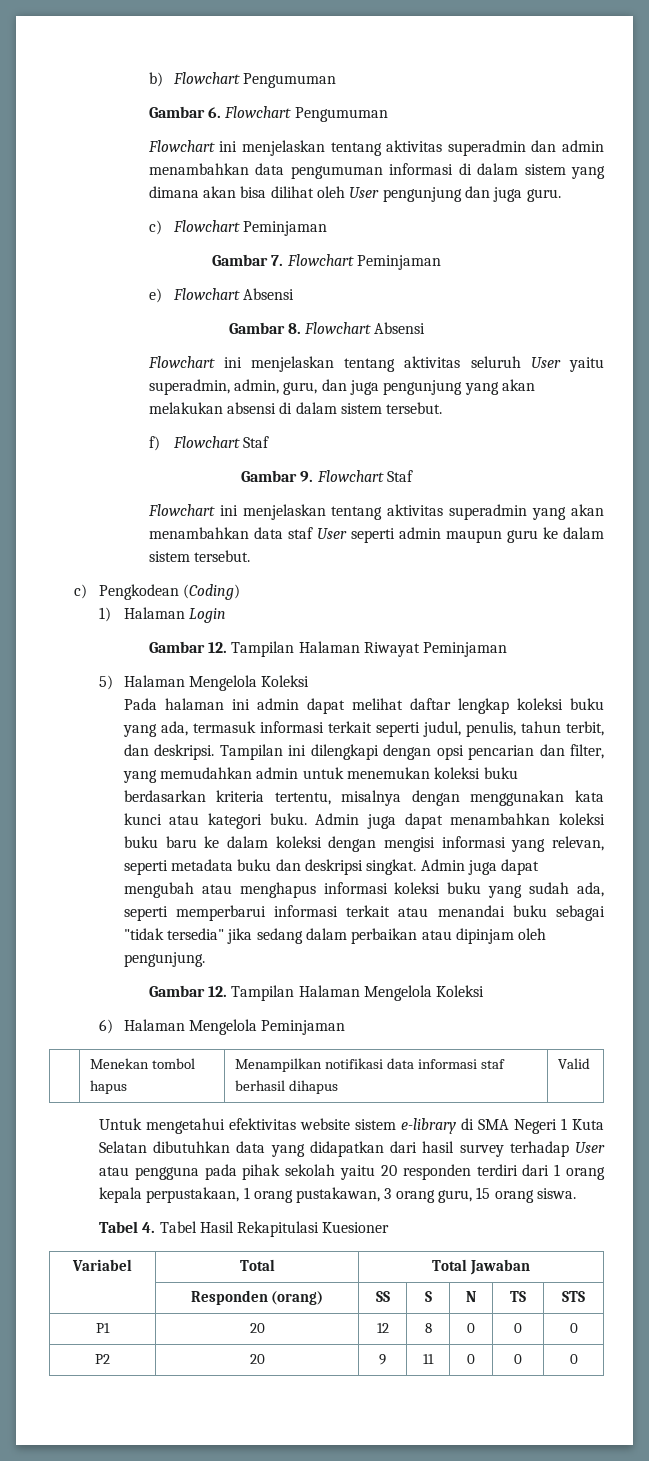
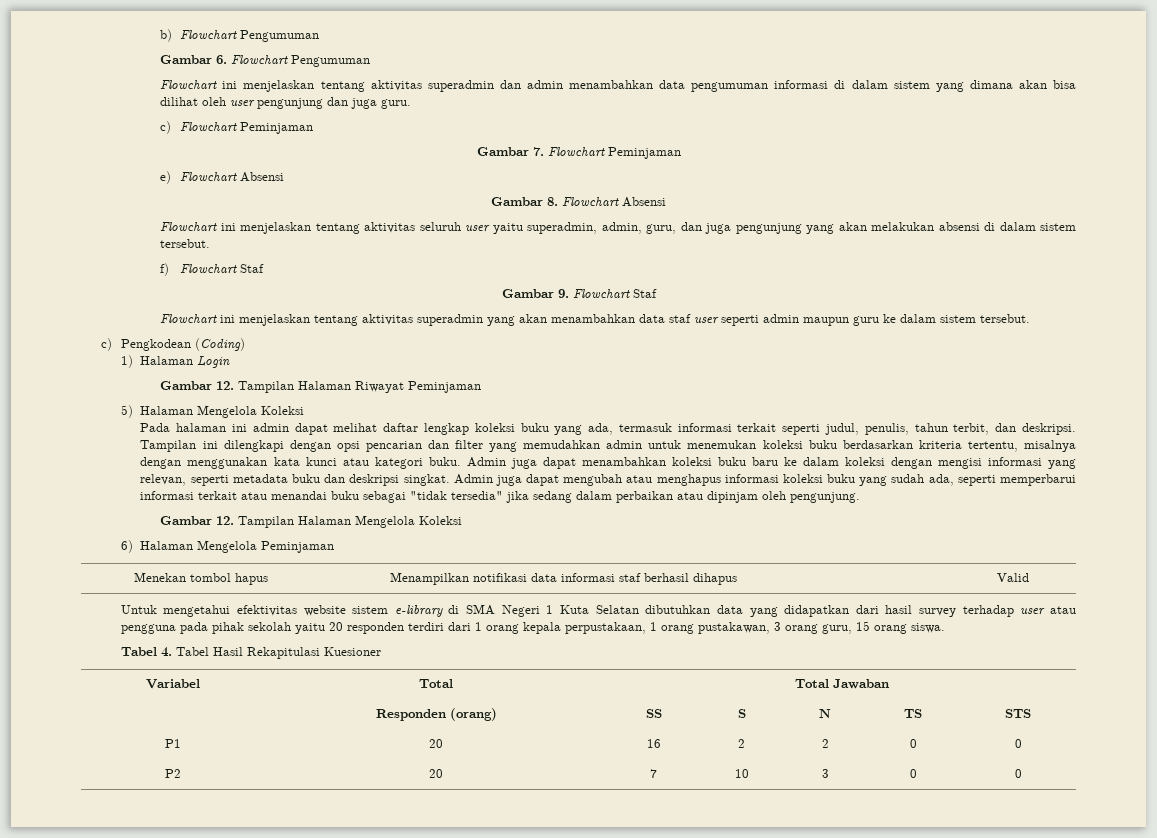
[349,187,380,198] User -> [230,100,256,107] user
[530,357,561,368] User -> [465,225,491,232] user
[316,528,347,539] User -> [694,317,720,324] user
[570,744,604,759] filter, -> [455,440,484,449] filter
[575,1142,605,1153] User -> [1020,608,1046,615] user
[376,1323,389,1333] [424,1323,432,1333] [467,1323,475,1333] 12 | 8 | 0 -> [646,739,661,748] [738,739,745,748] [821,739,829,748] 16 | 2 | 2
[379,1354,386,1365] [423,1354,434,1364] [467,1354,475,1364] [514,1354,522,1364] [569,1354,578,1364] 9 | 11 | 0 | 0 | 0 -> [650,769,657,778] [734,769,749,778] [821,769,829,778] [909,769,917,778] [1014,769,1022,778] 7 | 10 | 3 | 0 | 0

